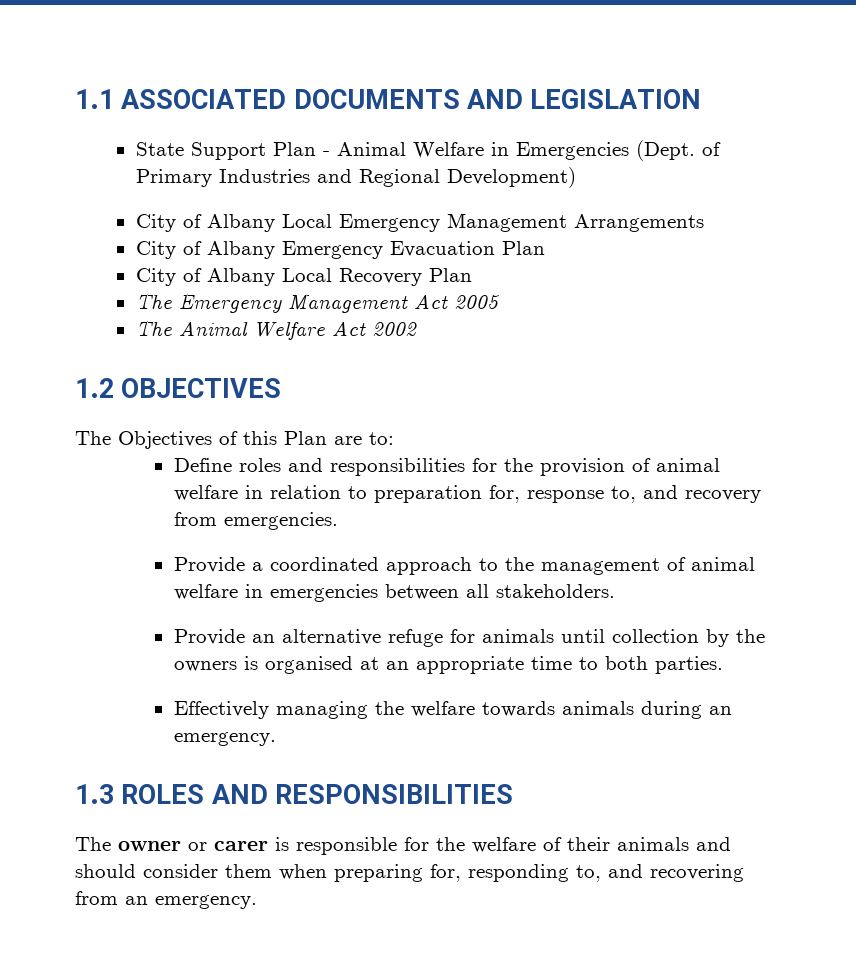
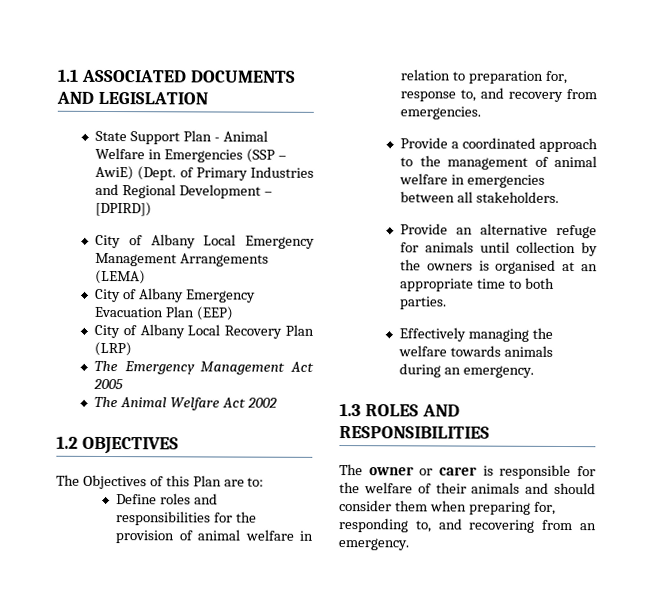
(629, 151) none -> [245,148,287,163] [95,165,135,181] (SSP – AwiE)
[446,167,576,188] Development) -> [178,184,273,199] [95,201,153,217] Development – [DPIRD])
(704, 223) none -> [95,269,147,285] (LEMA)
(545, 248) none -> [195,306,233,321] (EEP)
(472, 275) none -> [94,341,133,357] (LRP)

